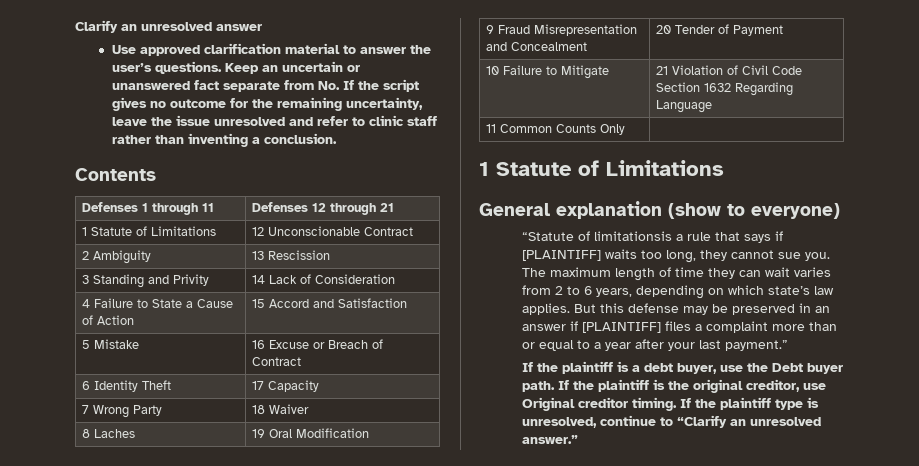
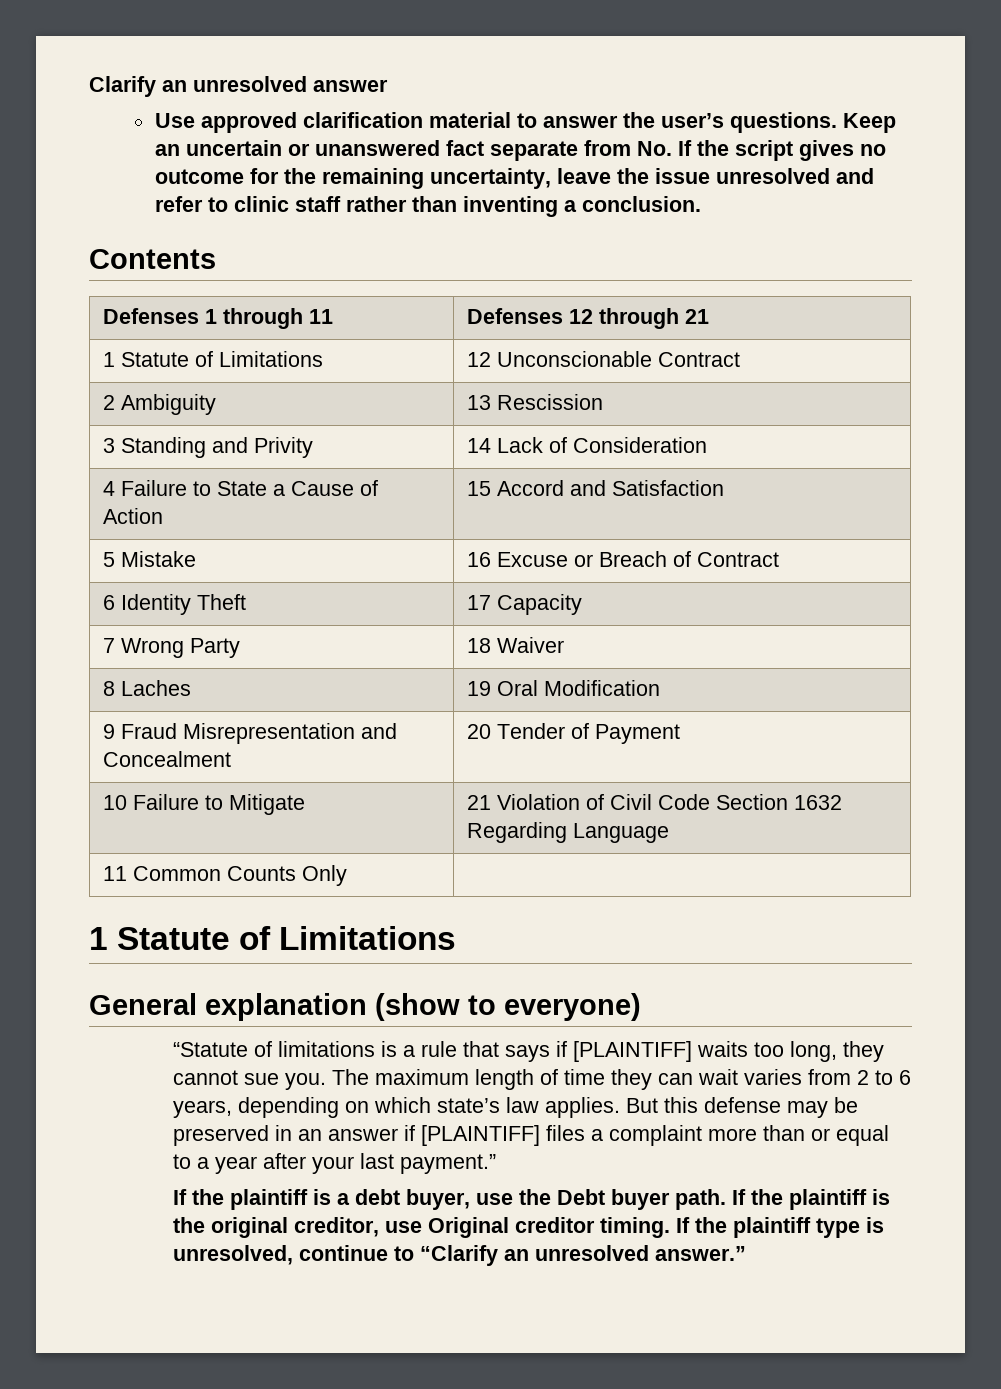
[594,231,673,241] limitationsis -> [277,1041,397,1057] limitations is

